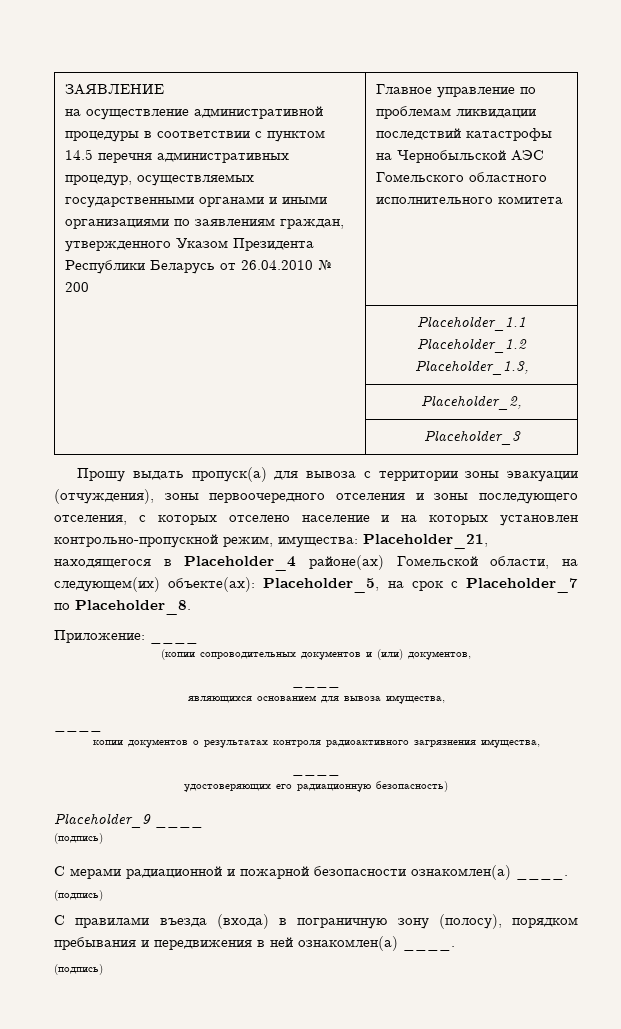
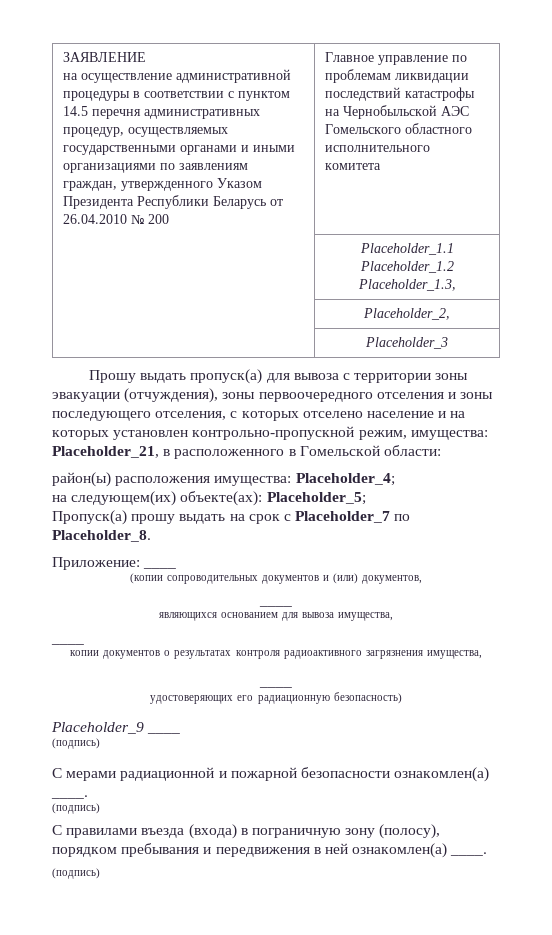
[54,555,578,571] [54,577,380,593] находящегося в Placeholder_4 районе(ах) Гомельской области, на следующем(их) объекте(ах): Placeholder_5, -> [163,445,441,459] [52,472,395,487] [52,491,366,506] [52,510,226,525] в расположенного в Гомельской области: // район(ы) расположения имущества: Placeholder_4; // на следующем(их) объекте(ах): Placeholder_5; // Пропуск(а) прошу выдать

